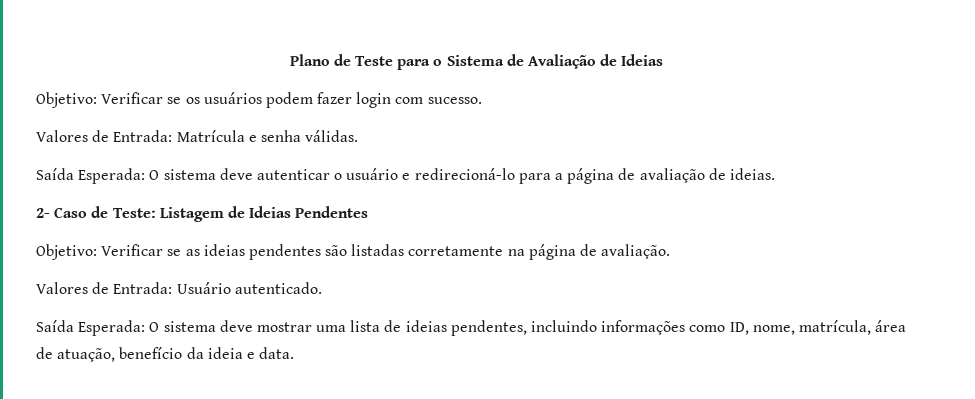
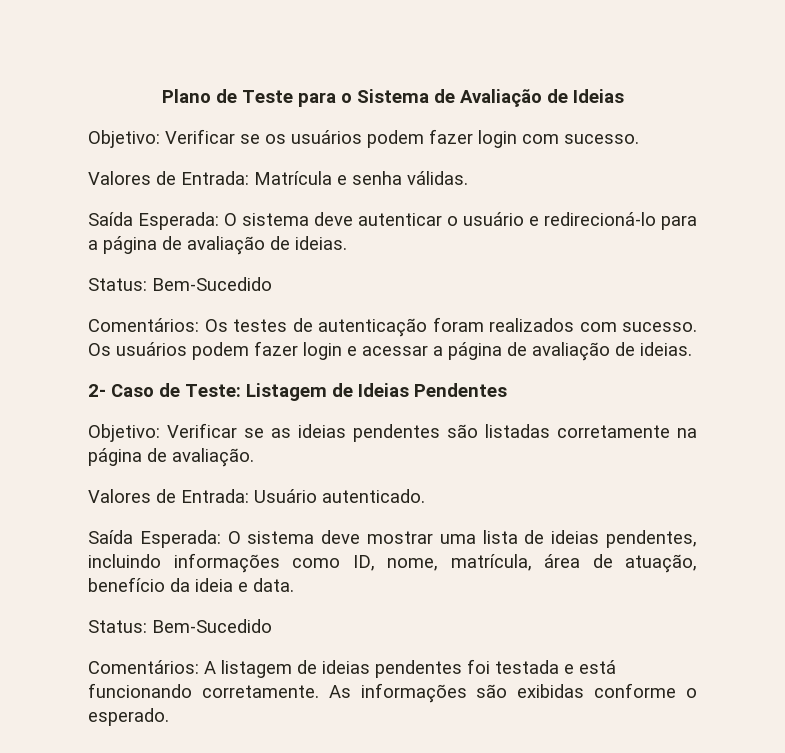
(775, 174) none -> [88,277,272,291] [88,317,697,337] [88,341,692,361] // Status: Bem-Sucedido // Comentários: Os testes de autenticação foram realizados com sucesso. Os usuários podem fazer login e acessar a página de avaliação de ideias.
(295, 353) none -> [88,619,272,633] [88,659,616,678] [88,683,697,703] [88,708,169,726] // Status: Bem-Sucedido // Comentários: A listagem de ideias pendentes foi testada e está funcionando corretamente. As informações são exibidas conforme o esperado.

